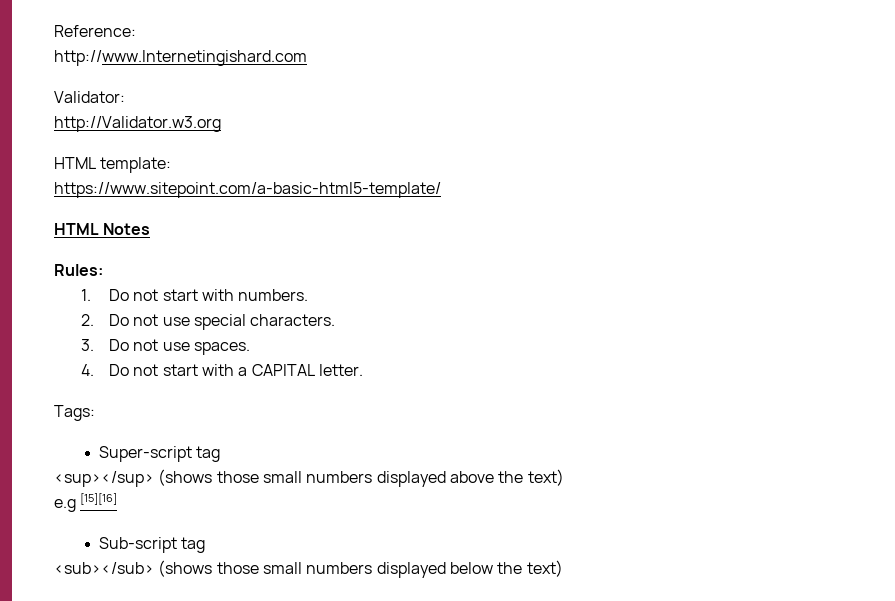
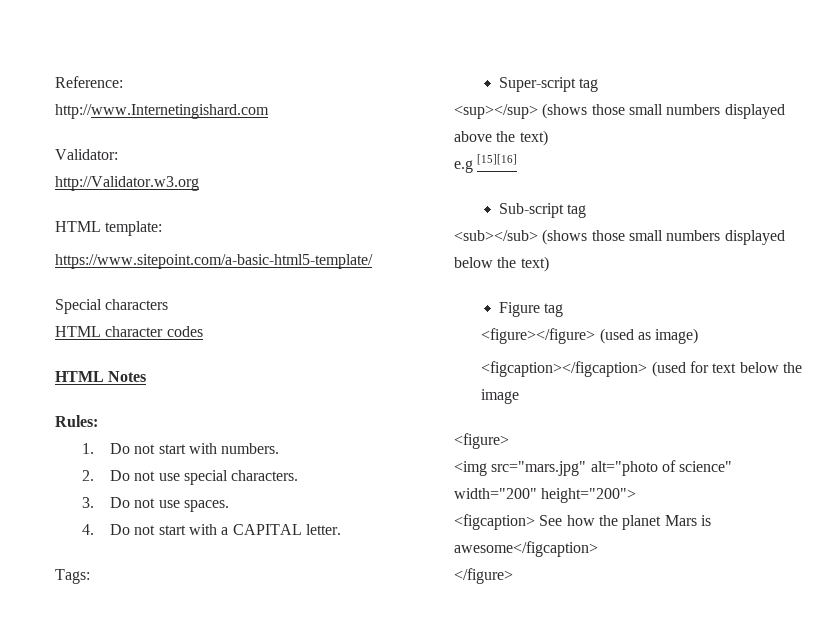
(441, 190) none -> [55,299,169,314] [55,326,203,337] // Special characters // HTML character codes
(563, 568) none -> [499,302,564,317] [481,328,699,344] [481,361,803,377] [481,389,520,404] [454,433,509,449] [454,460,733,476] [454,488,637,503] [454,514,711,530] [454,541,598,557] [454,568,513,584] // Figure tag // <figure></figure> (used as image) // <figcaption></figcaption> (used for text below the image // <figure> // <img src="mars.jpg" alt="photo of science" width="200" height="200"> // <figcaption> See how the planet Mars is awesome</figcaption> // </figure>

